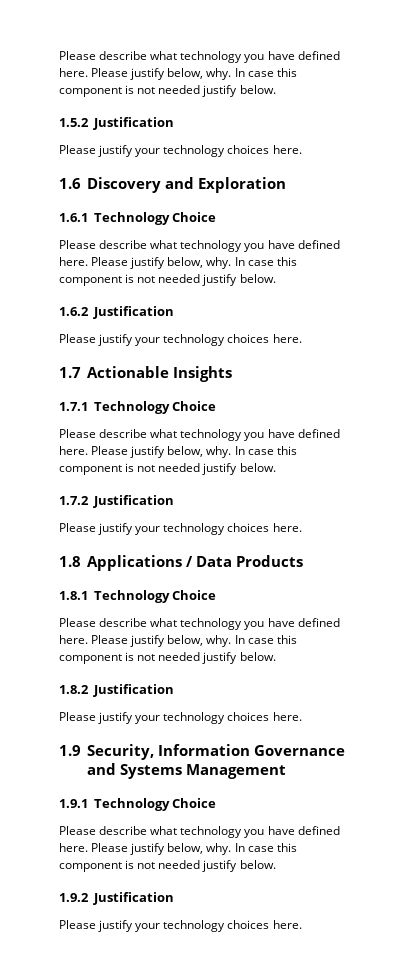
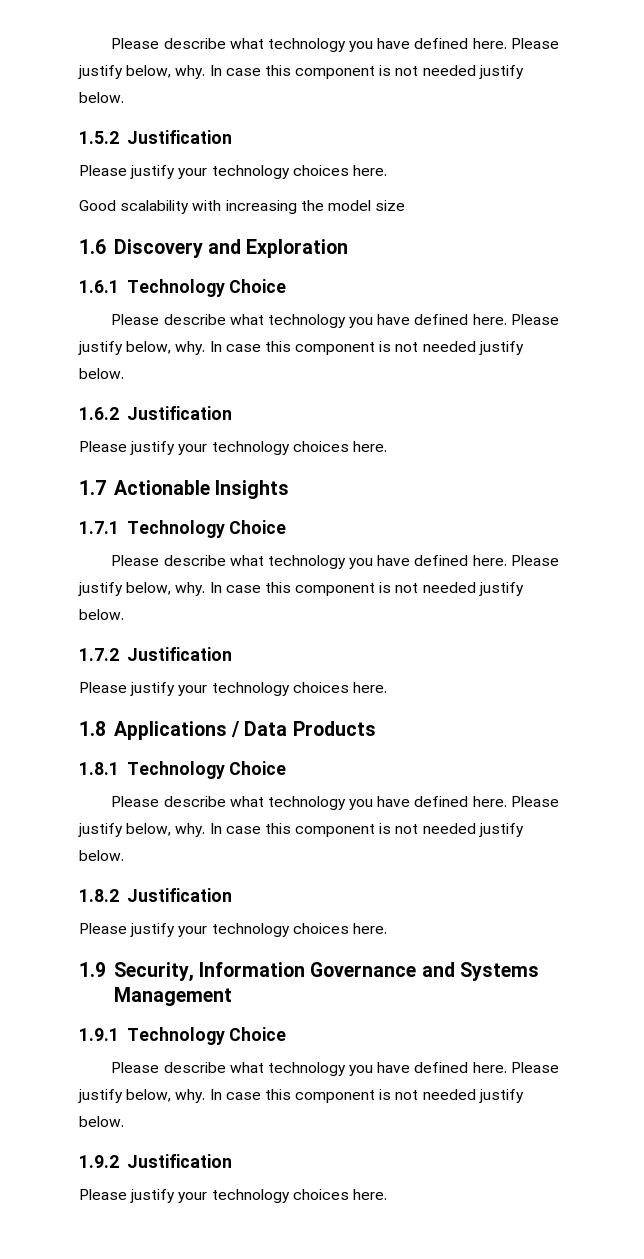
(302, 149) none -> [79,200,406,214] // Good scalability with increasing the model size

